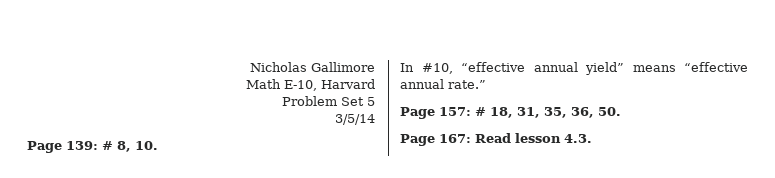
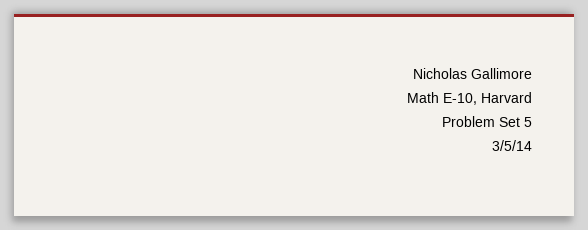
[27,141,158,153] [400,62,748,75] [400,79,486,89] [400,107,621,119] [400,133,592,146] // Page 139: # 8, 10. // In #10, “effective annual yield” means “effective annual rate.” // Page 157: # 18, 31, 35, 36, 50. // Page 167: Read lesson 4.3. -> (532, 145) none

